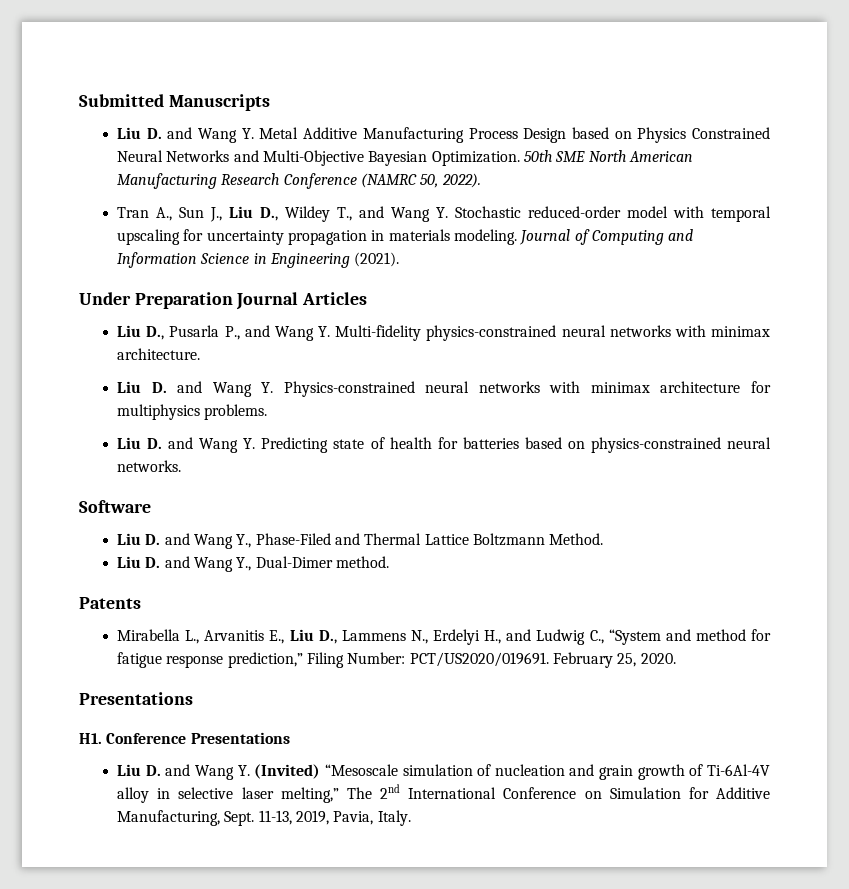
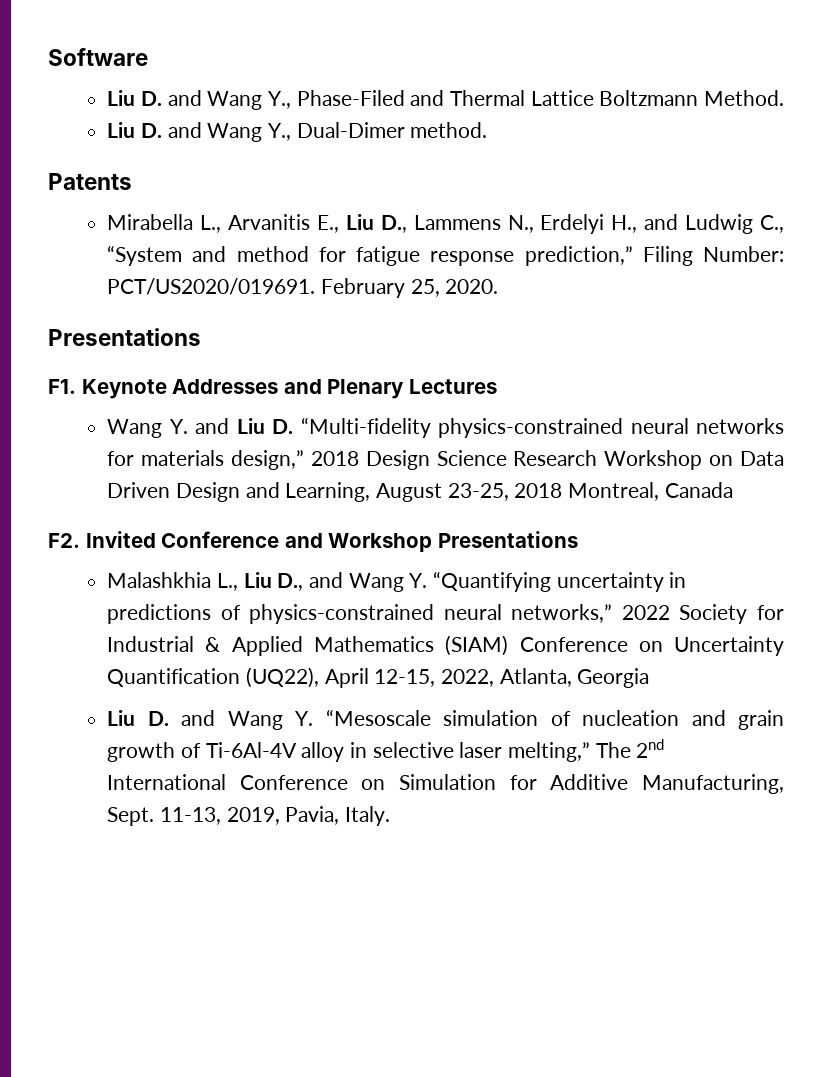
[79,94,270,111] [117,127,771,143] [117,150,693,166] [117,173,481,189] [117,206,772,222] [117,229,694,245] [117,252,400,268] [79,292,368,310] [117,325,771,341] [117,348,201,360] [117,381,772,397] [117,404,268,420] [117,437,771,453] [117,460,182,472] Submitted Manuscripts // Liu D. and Wang Y. Metal Additive Manufacturing Process Design based on Physics Constrained Neural Networks and Multi-Objective Bayesian Optimization. 50th SME North American Manufacturing Research Conference (NAMRC 50, 2022). // Tran A., Sun J., Liu D., Wildey T., and Wang Y. Stochastic reduced-order model with temporal upscaling for uncertainty propagation in materials modeling. Journal of Computing and Information Science in Engineering (2021). // Under Preparation Journal Articles // Liu D., Pusarla P., and Wang Y. Multi-fidelity physics-constrained neural networks with minimax architecture. // Liu D. and Wang Y. Physics-constrained neural networks with minimax architecture for multiphysics problems. // Liu D. and Wang Y. Predicting state of health for batteries based on physics-constrained neural networks. // -> (48, 57) none
[79,732,290,744] [117,764,321,780] H1. Conference Presentations // Liu D. and Wang Y. (Invited) -> [48,379,497,399] [107,417,784,438] [107,450,785,470] [107,482,733,502] [48,531,578,552] [107,571,687,592] [107,604,784,624] [107,635,784,656] [107,667,650,688] [107,710,314,730] F1. Keynote Addresses and Plenary Lectures // Wang Y. and Liu D. “Multi-fidelity physics-constrained neural networks for materials design,” 2018 Design Science Research Workshop on Data Driven Design and Learning, August 23-25, 2018 Montreal, Canada // F2. Invited Conference and Workshop Presentations // Malashkhia L., Liu D., and Wang Y. “Quantifying uncertainty in predictions of physics-constrained neural networks,” 2022 Society for Industrial & Applied Mathematics (SIAM) Conference on Uncertainty Quantification (UQ22), April 12-15, 2022, Atlanta, Georgia // Liu D. and Wang Y.

